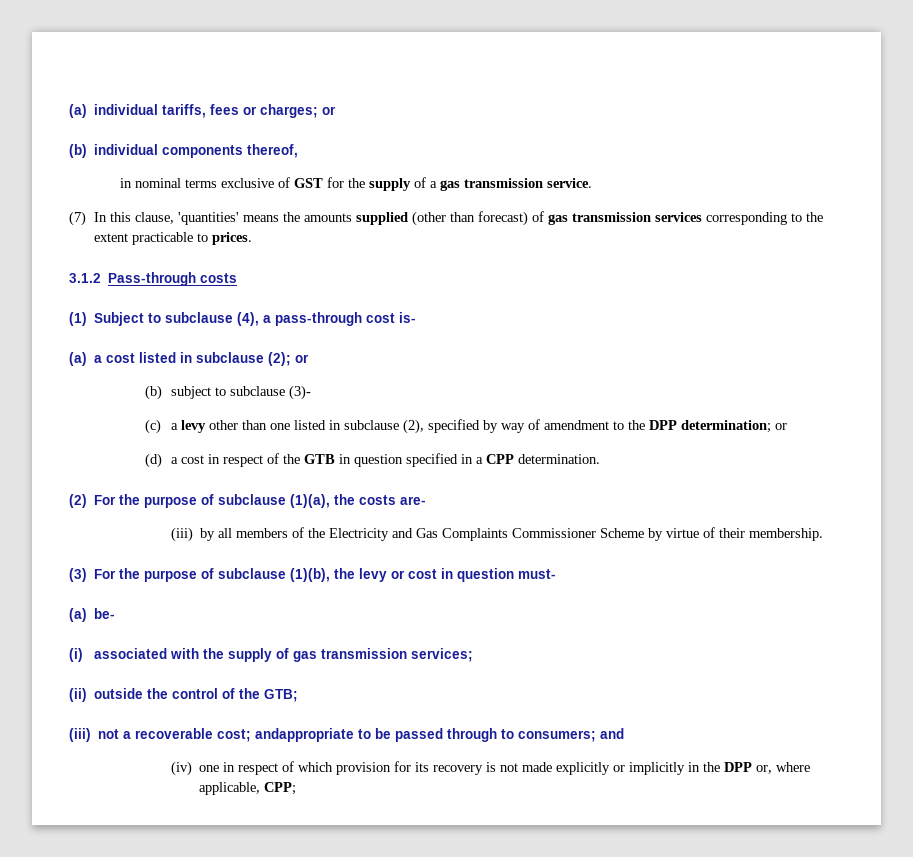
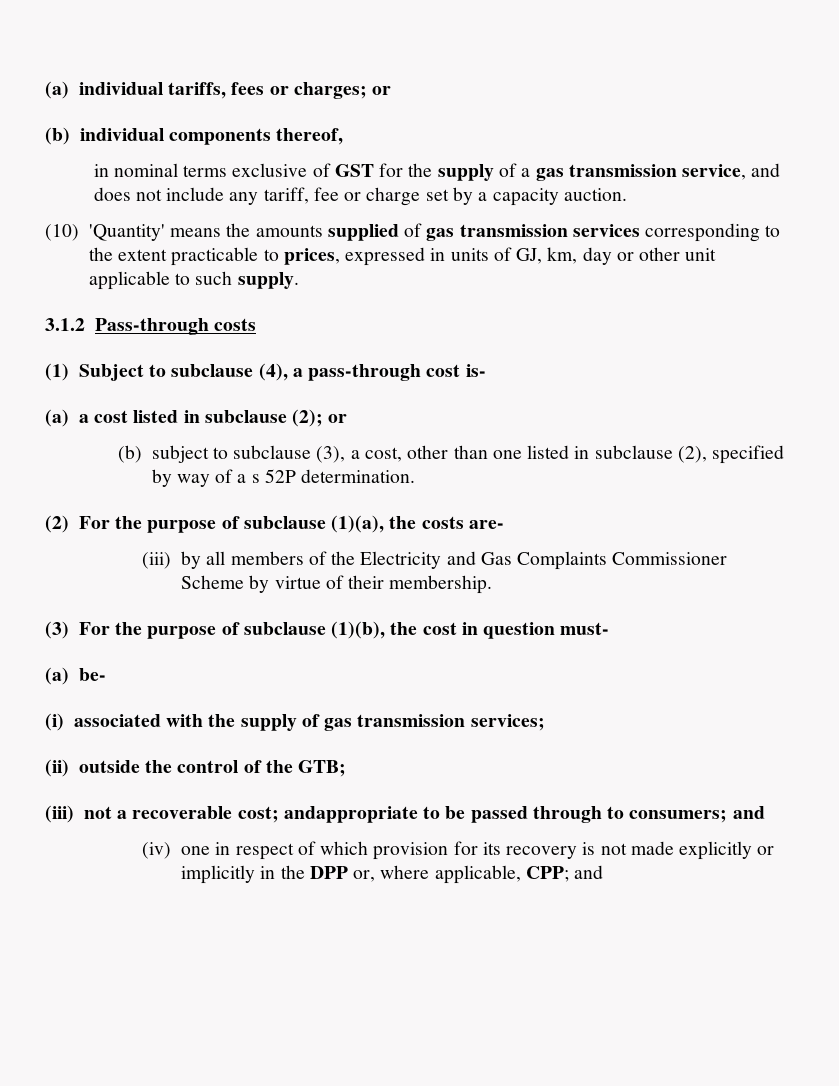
[546,178,592,188] [69,211,240,226] service. // (7) In this clause, 'quantities' -> [682,163,781,180] [93,187,627,206] [45,224,165,241] service, and does not include any tariff, fee or charge set by a capacity auction. // (10) 'Quantity'
[412,211,529,226] (other than forecast) -> (399, 232) none
[212,232,253,245] prices. -> [283,247,717,266] [88,271,299,290] prices, expressed in units of GJ, km, day or other unit applicable to such supply.
[288,385,311,400] [145,419,206,434] (3)- // (c) a levy -> [316,446,403,463] (3), a cost,
[543,420,787,433] [145,453,514,468] amendment to the DPP determination; or // (d) a cost in respect of the GTB in question specified in a CPP -> [237,469,297,483] a s 52P
[359,568,406,582] levy or -> (418, 628) none
(296, 788) none -> [574,865,604,879] and

